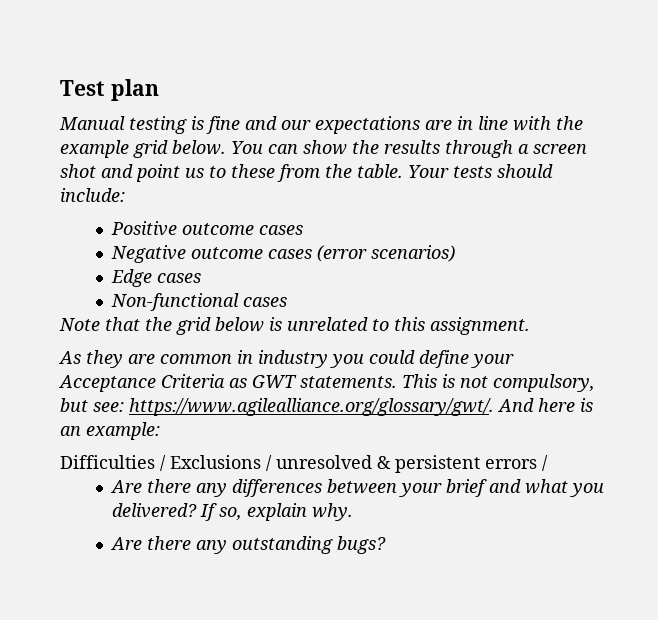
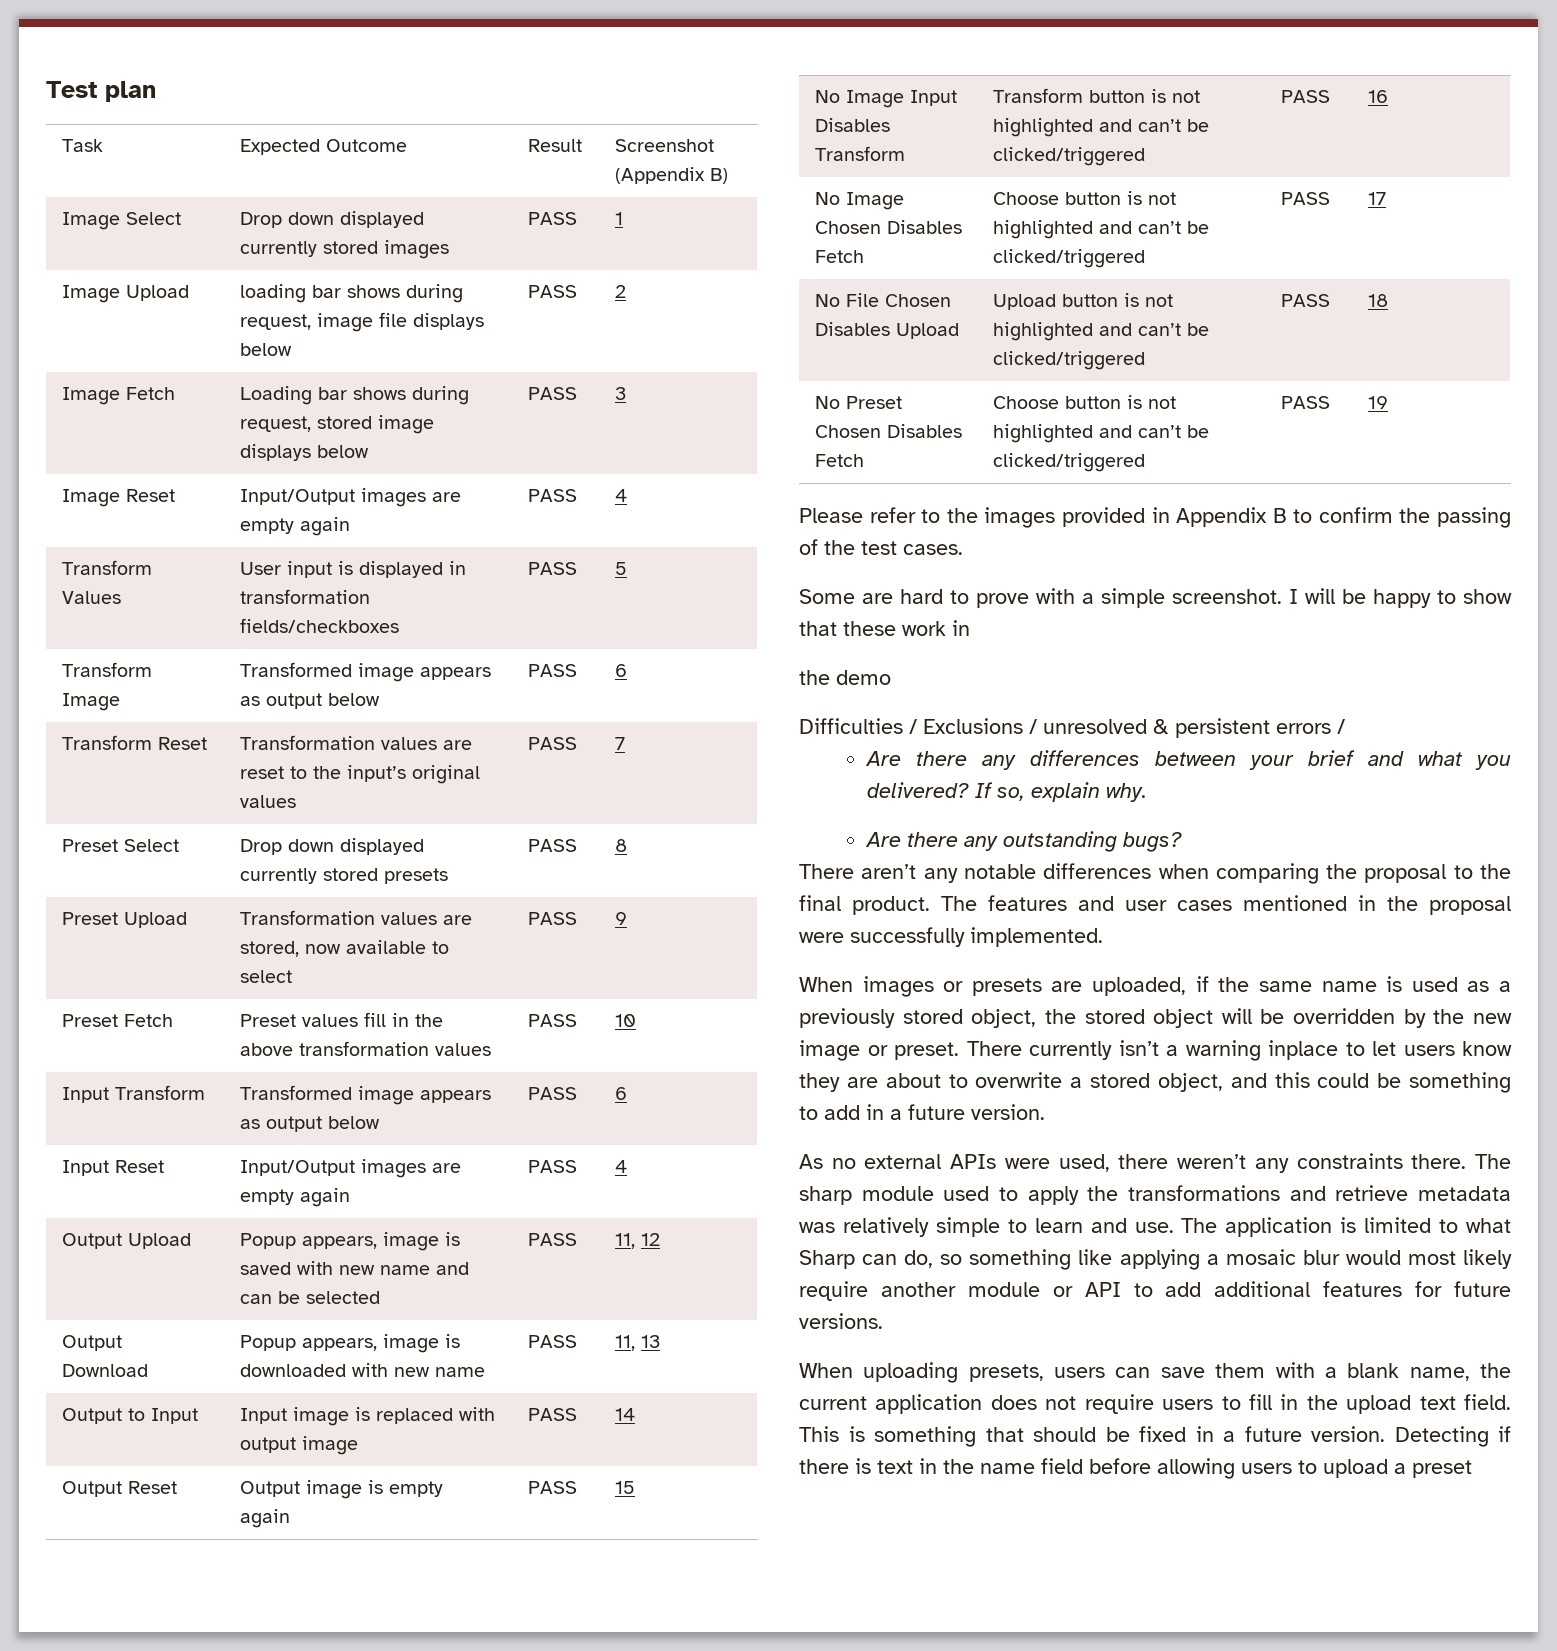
[59,116,583,134] [60,140,587,158] [60,164,553,182] [60,188,125,202] [110,221,303,236] [110,245,455,263] [110,269,201,287] [110,293,287,311] [59,317,530,335] [58,350,514,368] [58,374,595,392] [60,398,593,416] [60,422,160,440] // Manual testing is fine and our expectations are in line with the example grid below. You can show the results through a screen shot and point us to these from the table. Your tests should include: // Positive outcome cases // Negative outcome cases (error scenarios) // Edge cases // Non-functional cases // Note that the grid below is unrelated to this assignment. // As they are common in industry you could define your Acceptance Criteria as GWT statements. This is not compulsory, but see: https://www.agilealliance.org/glossary/gwt/. And here is an example: -> [61,139,103,152] [239,139,407,155] [527,139,582,152] [614,139,714,152] [614,167,728,184] [61,212,181,230] [239,211,424,228] [239,240,449,259] [527,212,577,225] [614,212,623,225] [61,285,189,303] [239,284,463,303] [239,312,484,332] [239,343,292,356] [527,285,577,298] [614,285,626,298] [61,387,175,405] [239,386,469,405] [239,415,434,434] [239,444,369,461] [527,387,577,400] [614,387,626,400] [61,489,175,507] [239,488,461,507] [239,517,350,536] [527,489,577,502] [614,489,627,502] [61,560,152,575] [61,591,121,604] [239,561,466,578] [239,589,370,604] [239,618,399,633] [527,562,577,575] [614,562,627,575] [61,662,152,677] [61,693,120,711] [239,662,491,682] [239,693,380,709] [527,664,577,677] [614,664,627,677] [61,735,207,750] [239,735,472,750] [239,765,480,784] [239,795,296,808] [527,737,577,750] [614,737,625,750] [61,839,179,852] [239,838,424,855] [239,868,448,884] [527,839,577,852] [614,839,627,852] [61,912,187,928] [239,910,472,925] [239,940,449,957] [239,970,292,983] [527,912,577,925] [614,912,627,925] [61,1014,173,1027] [239,1012,443,1027] [239,1041,491,1056] [527,1014,577,1027] [614,1014,636,1027] [61,1085,205,1103] [239,1085,491,1105] [239,1116,380,1132] [527,1087,577,1100] [614,1087,627,1100] [61,1160,164,1176] [239,1159,461,1178] [239,1188,350,1207] [527,1160,577,1173] [614,1160,627,1173] [61,1233,191,1249] [239,1232,460,1251] [239,1261,469,1275] [239,1291,380,1304] [527,1233,577,1246] [614,1233,660,1249] [61,1335,122,1351] [61,1364,148,1377] [239,1334,460,1353] [239,1363,485,1377] [527,1335,577,1348] [614,1335,660,1351] [61,1408,198,1424] [239,1407,495,1426] [239,1436,358,1455] [527,1408,577,1421] [614,1408,635,1421] [61,1481,177,1497] [239,1480,443,1499] [239,1509,290,1528] [527,1481,577,1494] [614,1481,635,1494] [814,90,957,108] [814,118,890,132] [814,146,905,161] [992,88,1200,103] [992,118,1209,137] [992,147,1145,166] [1280,90,1330,103] [1367,90,1388,103] [814,192,904,210] [814,220,962,234] [814,250,864,263] [992,191,1176,205] [992,220,1209,239] [992,249,1145,268] [1280,192,1330,205] [1367,192,1386,205] [814,293,951,307] [814,322,959,339] [992,293,1173,310] [992,322,1209,341] [992,351,1145,370] [1280,294,1330,307] [1367,294,1388,307] [814,396,902,409] [814,424,962,438] [814,454,864,467] [992,395,1176,409] [992,424,1209,443] [992,453,1145,472] [1280,396,1330,409] [1367,396,1388,409] [799,507,1511,528] [799,539,963,555] [799,588,1512,608] [799,620,970,636] [799,670,891,685] // Task | Expected Outcome | Result | Screenshot (Appendix B) // Image Select | Drop down displayed currently stored images | PASS | 1 // Image Upload | loading bar shows during request, image file displays below | PASS | 2 // Image Fetch | Loading bar shows during request, stored image displays below | PASS | 3 // Image Reset | Input/Output images are empty again | PASS | 4 // Transform Values | User input is displayed in transformation fields/checkboxes | PASS | 5 // Transform Image | Transformed image appears as output below | PASS | 6 // Transform Reset | Transformation values are reset to the input’s original values | PASS | 7 // Preset Select | Drop down displayed currently stored presets | PASS | 8 // Preset Upload | Transformation values are stored, now available to select | PASS | 9 // Preset Fetch | Preset values fill in the above transformation values | PASS | 10 // Input Transform | Transformed image appears as output below | PASS | 6 // Input Reset | Input/Output images are empty again | PASS | 4 // Output Upload | Popup appears, image is saved with new name and can be selected | PASS | 11, 12 // Output Download | Popup appears, image is downloaded with new name | PASS | 11, 13 // Output to Input | Input image is replaced with output image | PASS | 14 // Output Reset | Output image is empty again | PASS | 15 // No Image Input Disables Transform | Transform button is not highlighted and can’t be clicked/triggered | PASS | 16 // No Image Chosen Disables Fetch | Choose button is not highlighted and can’t be clicked/triggered | PASS | 17 // No File Chosen Disables Upload | Upload button is not highlighted and can’t be clicked/triggered | PASS | 18 // No Preset Chosen Disables Fetch | Choose button is not highlighted and can’t be clicked/triggered | PASS | 19 // Please refer to the images provided in Appendix B to confirm the passing of the test cases. // Some are hard to prove with a simple screenshot. I will be happy to show that these work in // the demo
(386, 545) none -> [799,863,1511,884] [799,895,1511,915] [799,927,1103,947] [799,976,1512,997] [799,1008,1512,1028] [799,1040,1512,1061] [799,1072,1511,1093] [799,1104,1045,1120] [799,1153,1511,1173] [799,1185,1511,1205] [799,1217,1511,1237] [799,1249,1512,1270] [799,1281,1511,1301] [799,1313,883,1329] [799,1362,1511,1383] [799,1394,1511,1414] [799,1426,1511,1447] [799,1458,1472,1479] // There aren’t any notable differences when comparing the proposal to the final product. The features and user cases mentioned in the proposal were successfully implemented. // When images or presets are uploaded, if the same name is used as a previously stored object, the stored object will be overridden by the new image or preset. There currently isn’t a warning inplace to let users know they are about to overwrite a stored object, and this could be something to add in a future version. // As no external APIs were used, there weren’t any constraints there. The sharp module used to apply the transformations and retrieve metadata was relatively simple to learn and use. The application is limited to what Sharp can do, so something like applying a mosaic blur would most likely require another module or API to add additional features for future versions. // When uploading presets, users can save them with a blank name, the current application does not require users to fill in the upload text field. This is something that should be fixed in a future version. Detecting if there is text in the name field before allowing users to upload a preset

